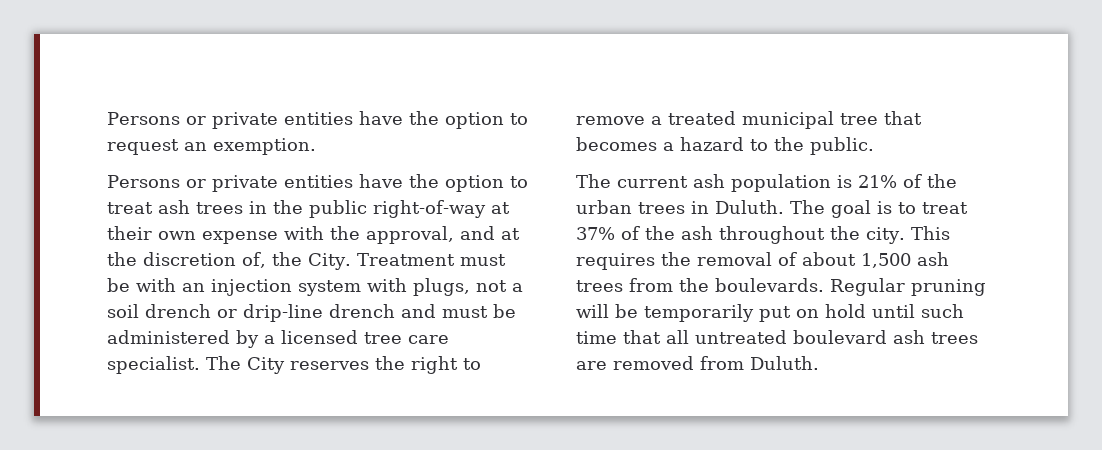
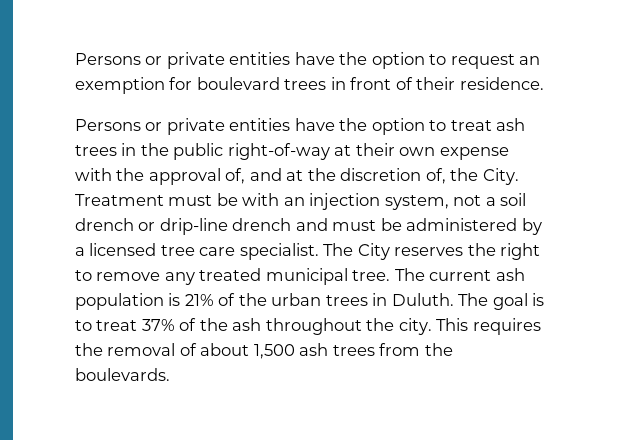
[213,138,316,155] exemption. -> [75,77,544,94] exemption for boulevard trees in front of their residence.
[366,226,454,244] approval, -> [148,168,246,185] approval of,
[298,278,470,296] system with plugs, -> [384,195,449,210] system,
[651,116,662,125] a -> [164,272,195,285] any
[840,111,922,125] [576,137,874,155] tree that becomes a hazard to the public. // -> [352,270,391,281] tree.
[830,278,986,296] [576,304,964,322] [576,330,978,344] [576,356,819,370] Regular pruning will be temporarily put on hold until such time that all untreated boulevard ash trees are removed from Duluth. -> (170, 374) none

